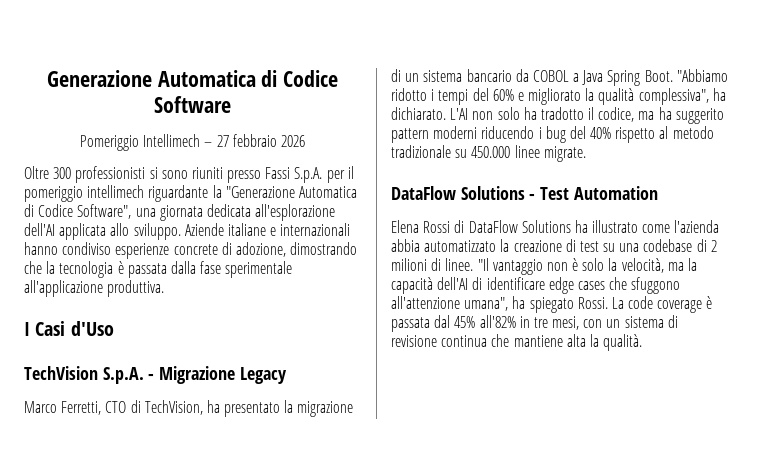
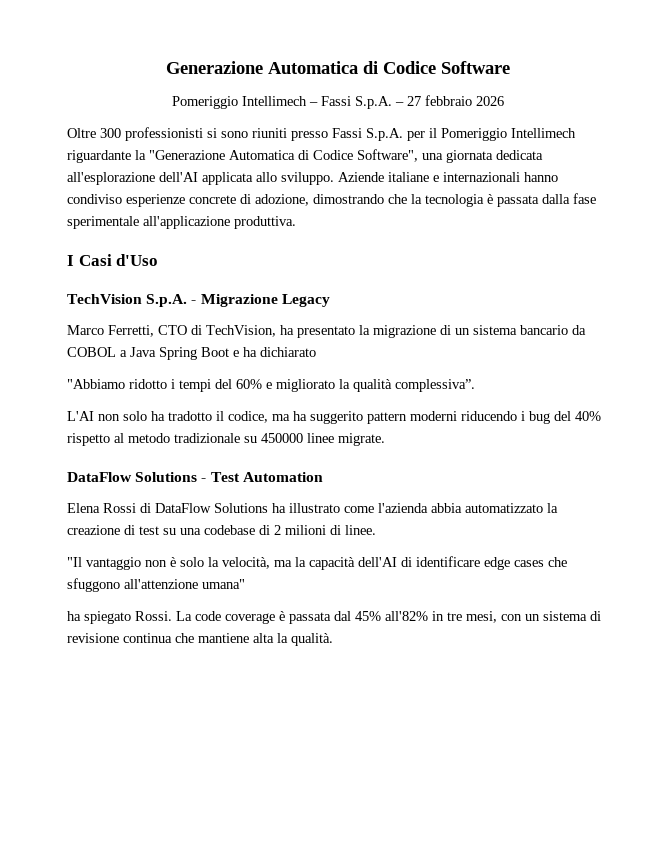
(213, 144) none -> [320,96,404,109] Fassi S.p.A. –
[24,185,145,202] pomeriggio intellimech -> [441,128,576,141] Pomeriggio Intellimech
[644,70,673,82] Boot. -> [201,347,316,357] Boot e ha dichiarato //
[638,88,726,105] [391,107,446,120] complessiva", ha dichiarato. -> [395,379,475,392] complessiva”. //
[471,146,511,158] 450.000 -> [261,433,303,443] 450000
(474, 264) none -> (376, 530) //
[464,297,509,311] umana", -> [202,579,245,589] umana" //

